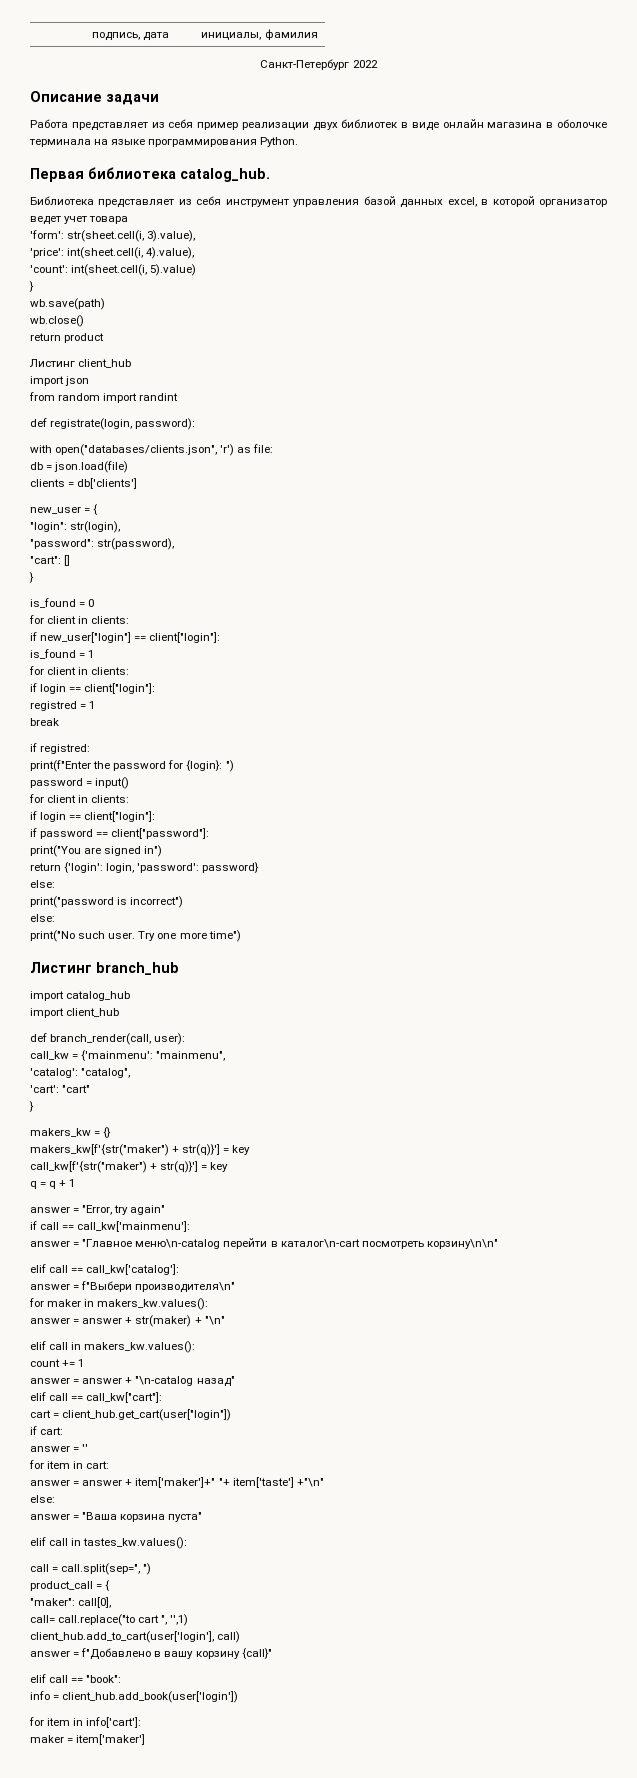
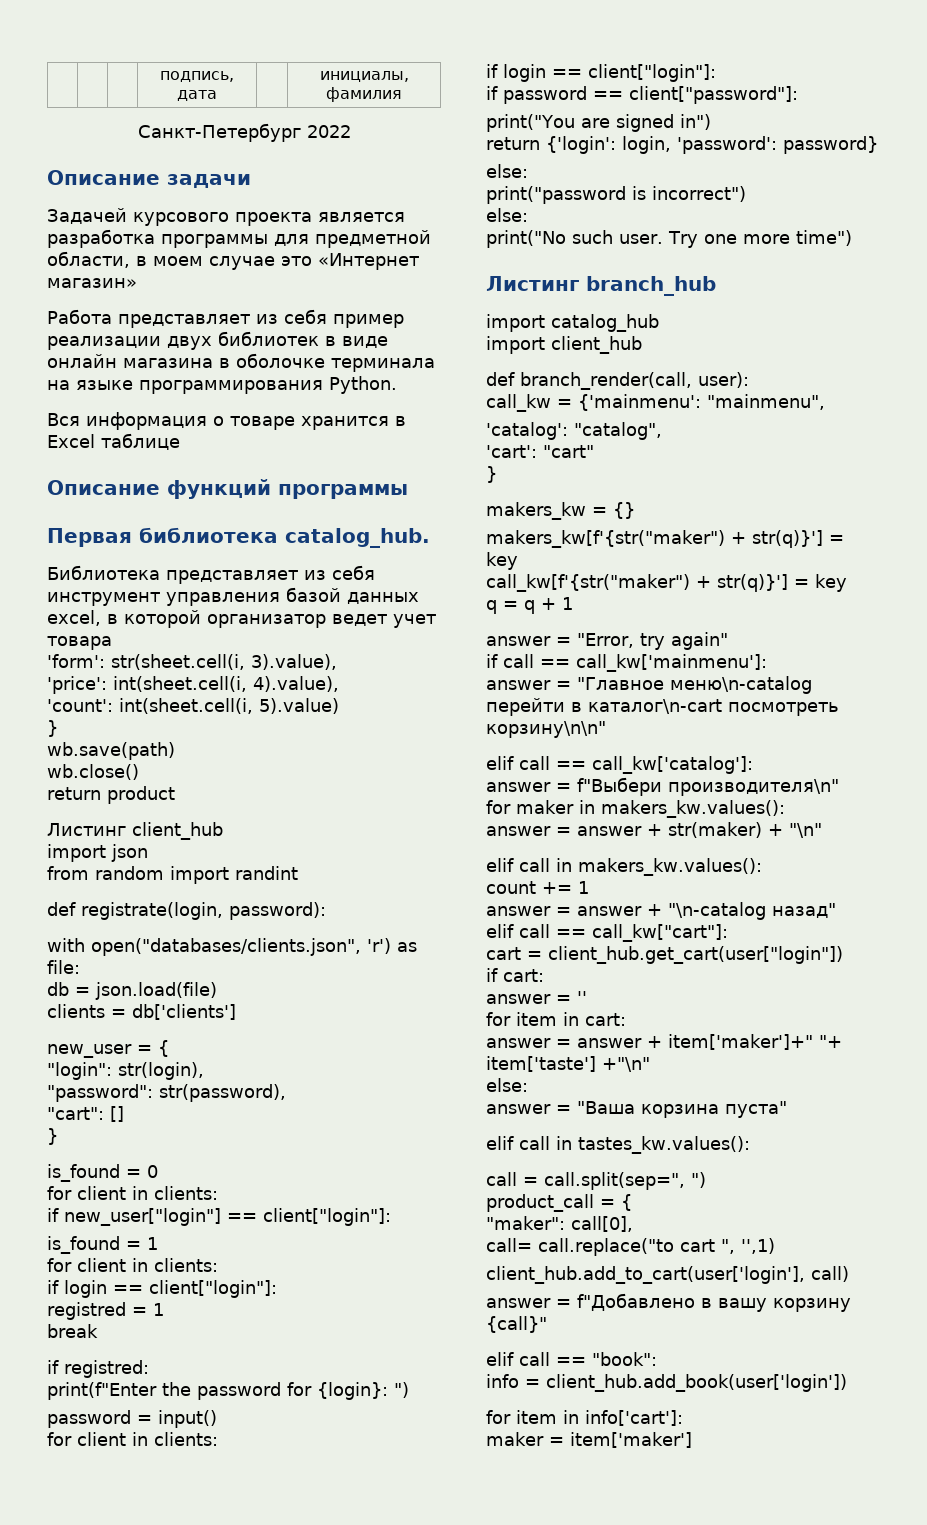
(159, 99) none -> [47,208,405,226] [47,229,431,248] [47,251,419,270] [47,278,137,288] // Задачей курсового проекта является разработка программы для предметной области, в моем случае это «Интернет магазин»
(299, 142) none -> [47,412,406,430] [47,433,180,450] [47,479,408,499] // Вся информация о товаре хранится в Excel таблице // Описание функций программы

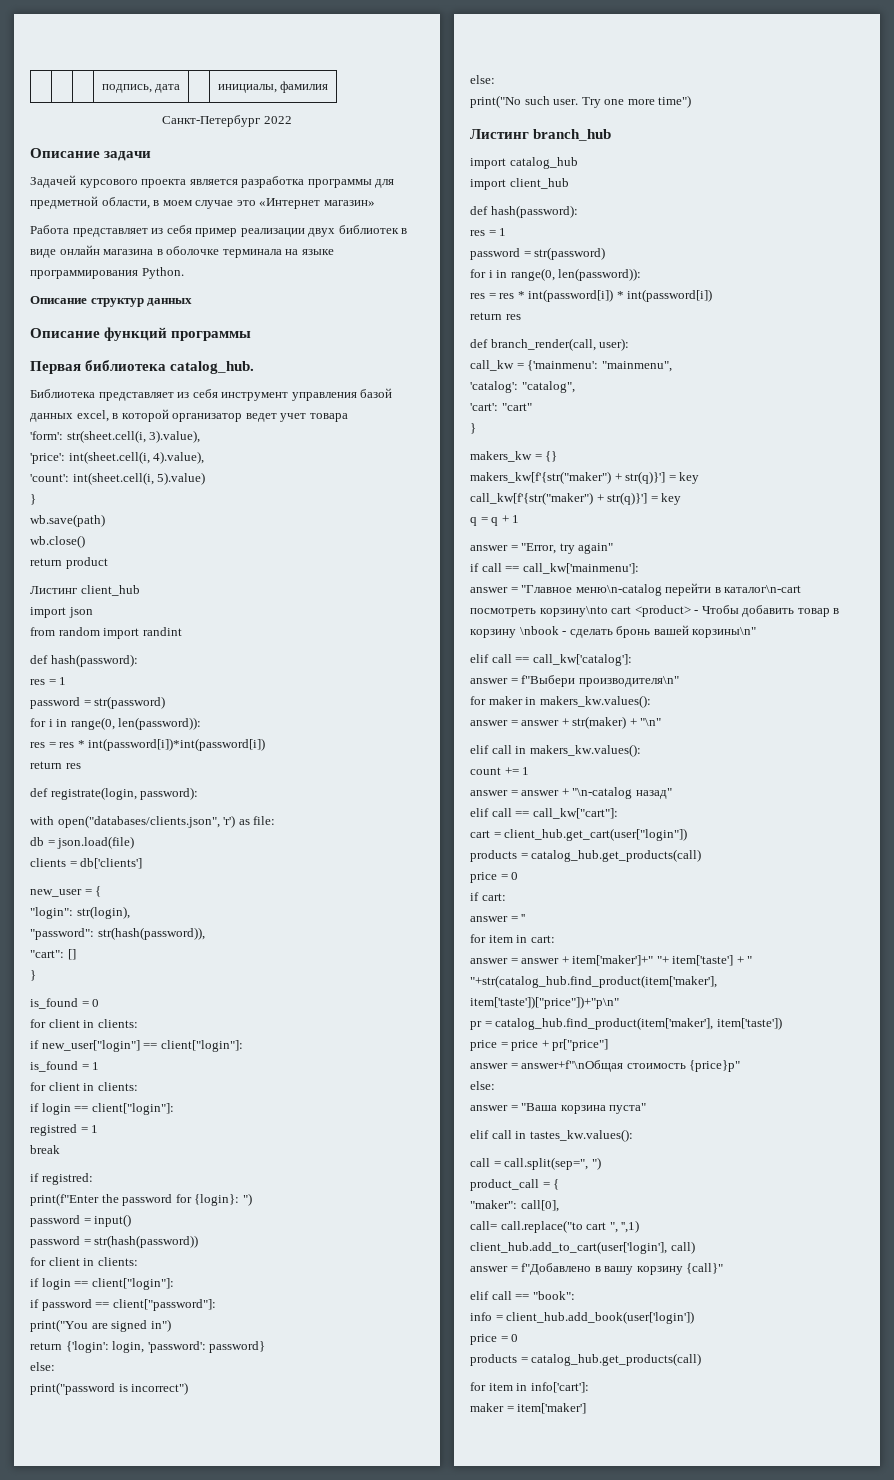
[47,412,406,430] [47,433,180,450] Вся информация о товаре хранится в Excel таблице -> [30,296,193,307] Описание структур данных
(298, 873) none -> [30,654,138,667] [30,677,67,685] [30,696,166,709] [30,717,202,730] [30,738,266,751] [30,761,81,769] // def hash(password): // res = 1 // password = str(password) // for i in range(0, len(password)): // res = res * int(password[i])*int(password[i]) // return res
[159,1084,286,1102] str(password), -> [97,927,205,940] str(hash(password)),
(217, 1419) none -> [30,1235,199,1248] // password = str(hash(password))
(642, 345) none -> [470,205,578,218] [470,228,507,236] [470,247,606,260] [470,268,642,281] [470,289,713,302] [470,312,521,320] // def hash(password): // res = 1 // password = str(password) // for i in range(0, len(password)): // res = res * int(password[i]) * int(password[i]) // return res
[486,721,606,738] корзину\n\n" -> [539,605,840,617] [470,625,757,638] корзину\nto cart <product> - Чтобы добавить товар в корзину \nbook - сделать бронь вашей корзины\n"
(843, 955) none -> [470,849,702,862] [470,872,519,883] // products = catalog_hub.get_products(call) // price = 0
[602,1057,650,1072] +"\n" -> [736,956,753,964] [470,975,717,988] [470,996,619,1009] [470,1017,782,1030] [470,1039,609,1051] [470,1060,741,1072] + " "+str(catalog_hub.find_product(item['maker'], item['taste'])["price"])+"р\n" // pr = catalog_hub.find_product(item['maker'], item['taste']) // price = price + pr["price"] // answer = answer+f"\nОбщая стоимость {price}р"
(847, 1383) none -> [470,1334,519,1345] [470,1353,702,1366] // price = 0 // products = catalog_hub.get_products(call)

